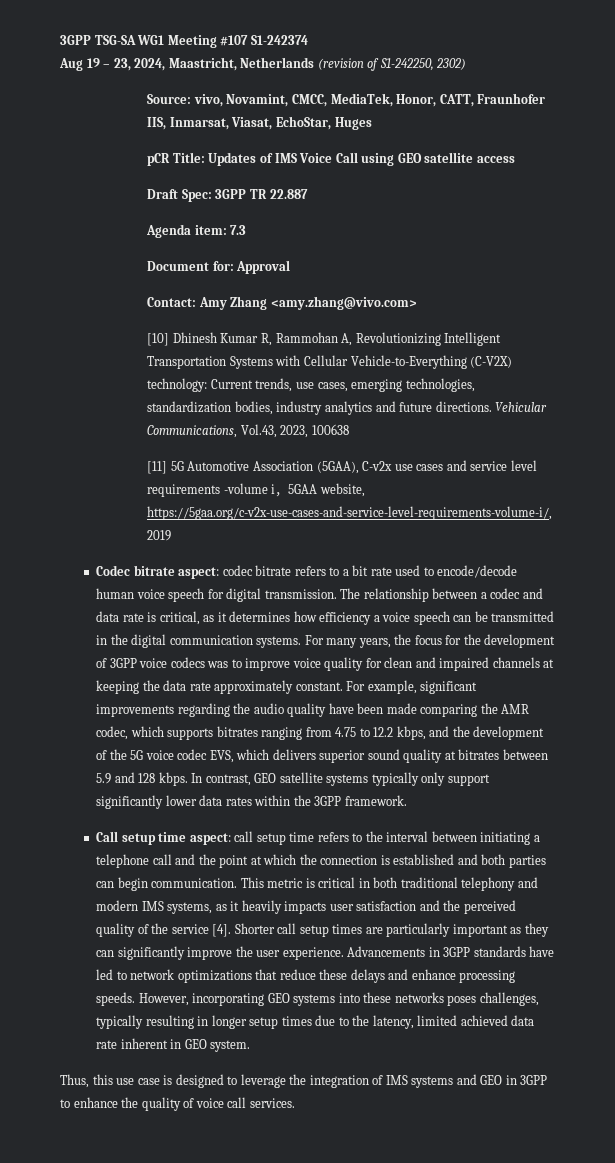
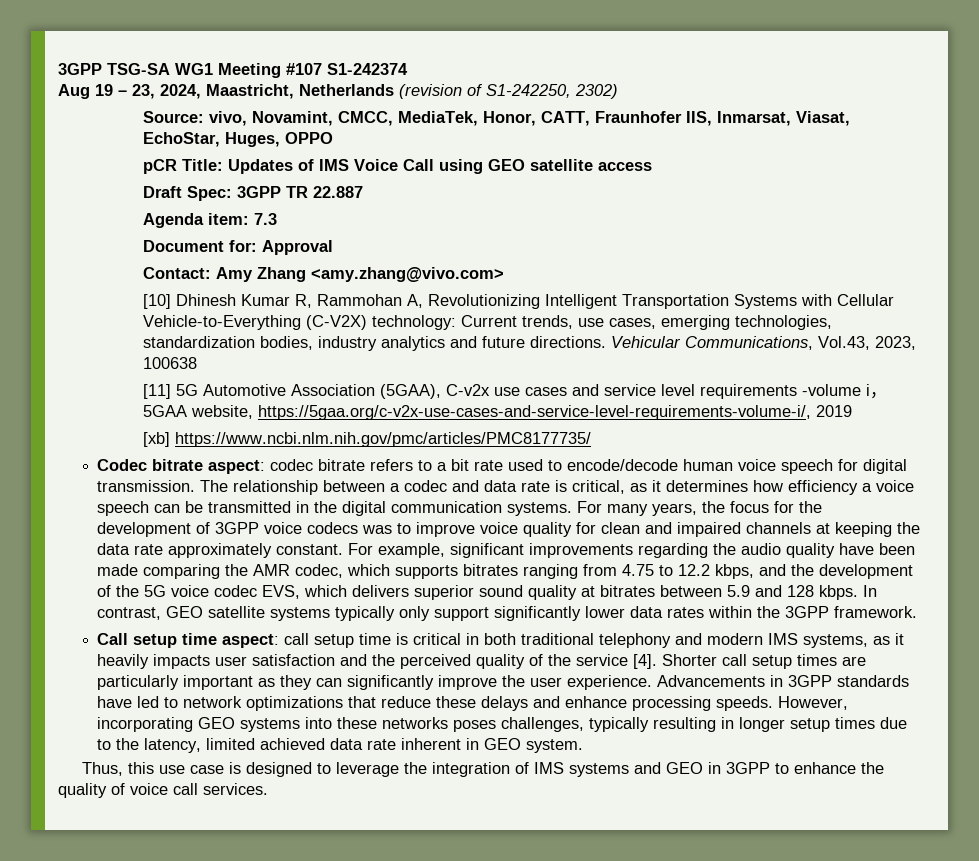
[334,117,372,130] Huges -> [225,132,334,147] Huges, OPPO
(172, 535) none -> [143,432,592,447] // [xb] https://www.ncbi.nlm.nih.gov/pmc/articles/PMC8177735/
[317,831,540,845] [96,854,546,868] [96,877,304,891] refers to the interval between initiating a telephone call and the point at which the connection is established and both parties can begin communication. This metric -> (392, 639) none

